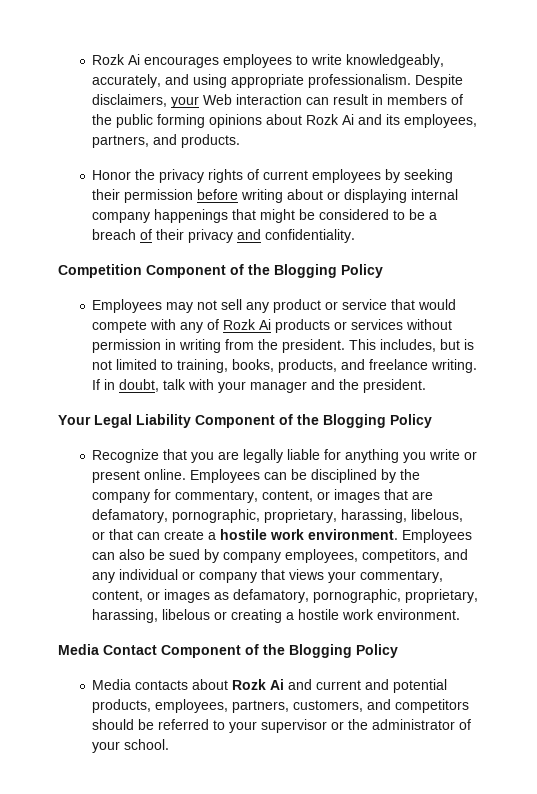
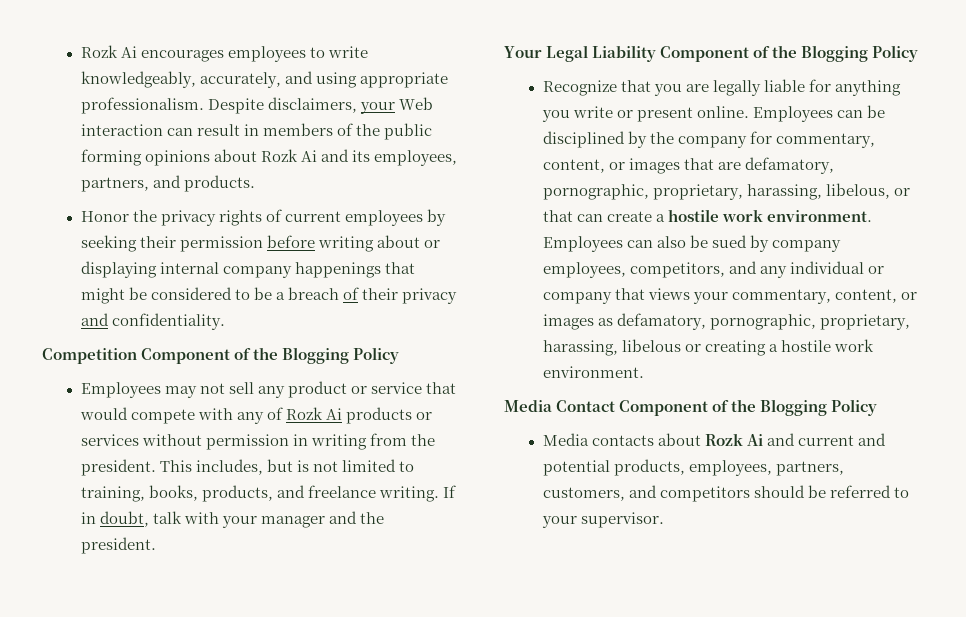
[261,719,472,733] [92,739,170,753] supervisor or the administrator of your school. -> [580,512,664,528] supervisor.

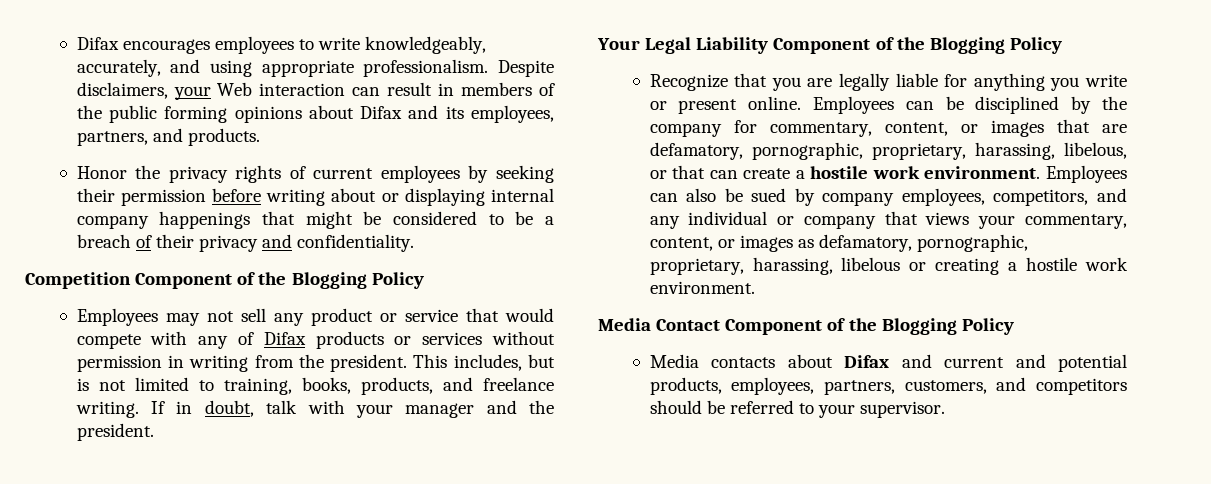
[80,45,137,58] Rozk Ai -> [76,37,119,50] Difax
[260,149,317,162] Rozk Ai -> [360,106,403,119] Difax
[286,407,343,420] Rozk Ai -> [263,332,306,345] Difax
[704,433,763,446] Rozk Ai -> [844,355,890,368] Difax

